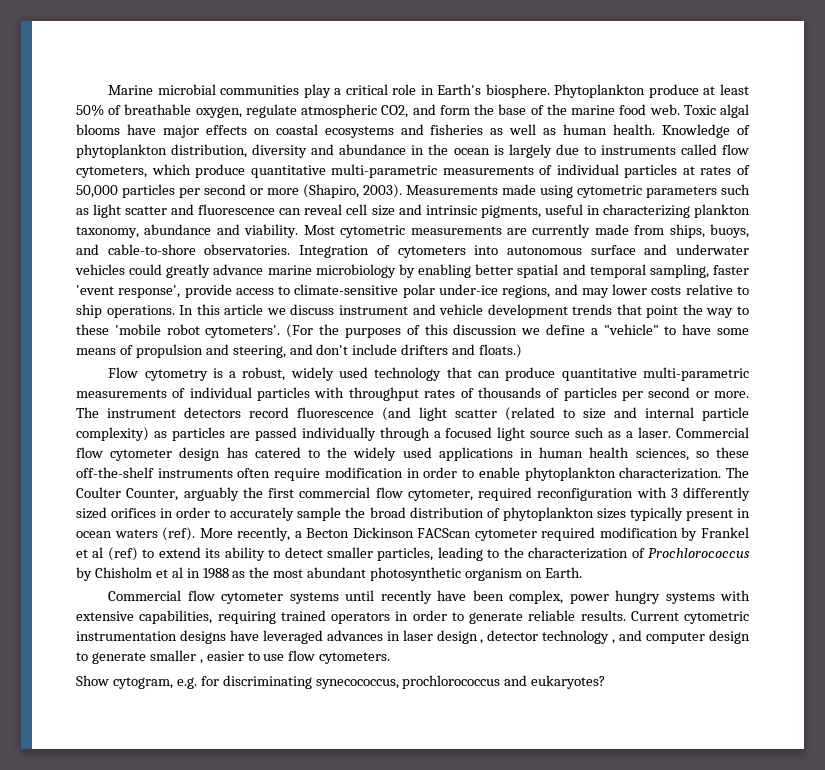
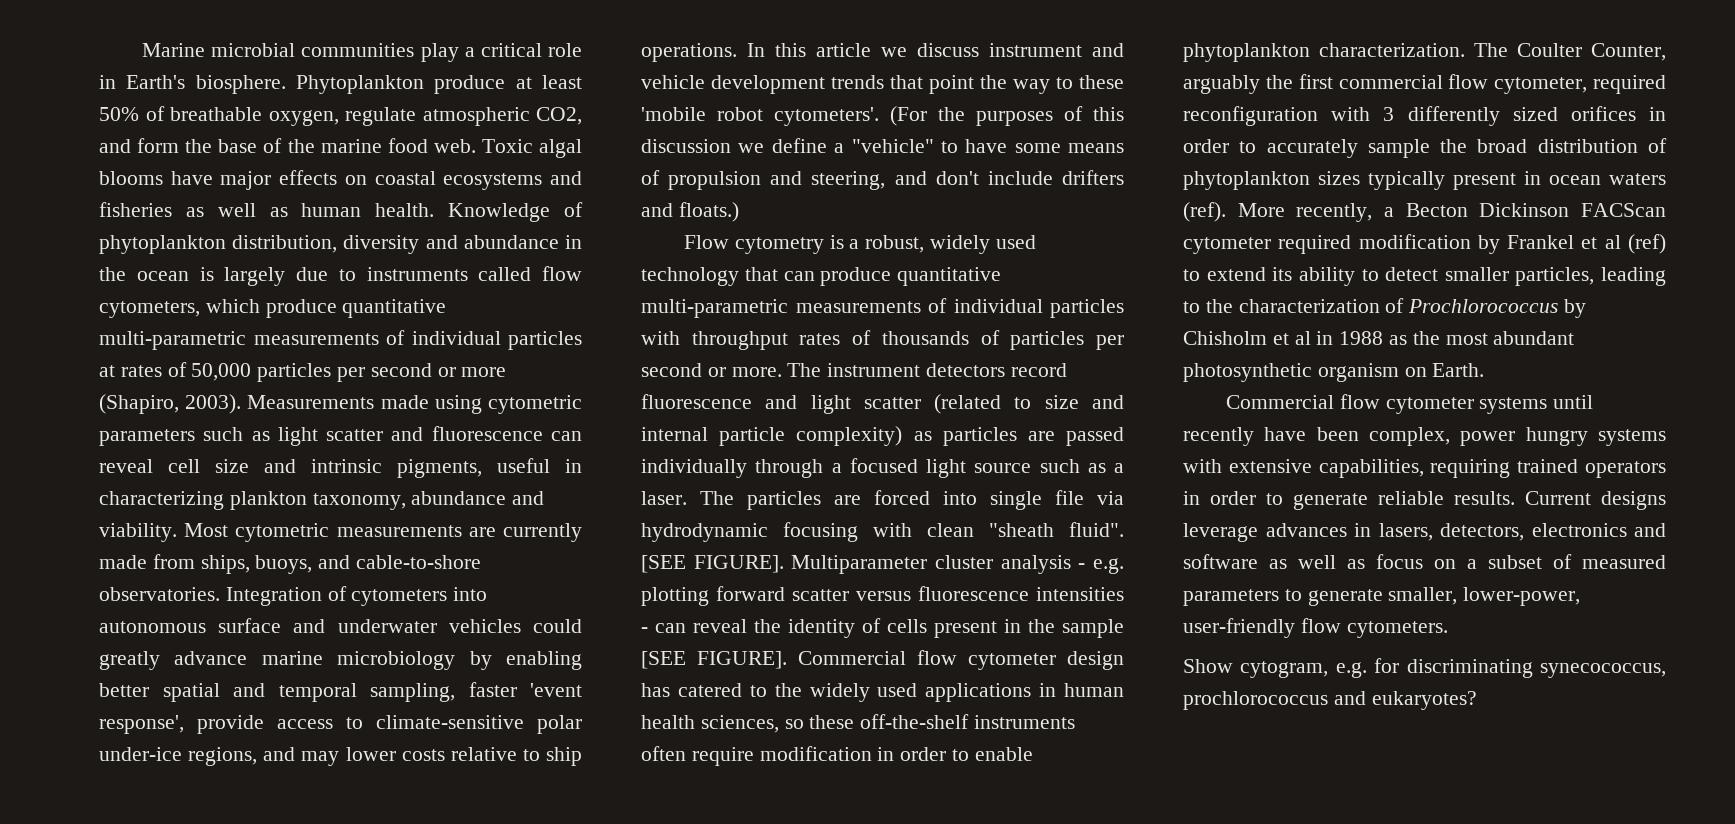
[382,407,411,421] (and -> [765,395,798,409] and
(672, 432) none -> [700,490,1124,510] [641,522,1124,542] [641,555,1124,574] [641,586,1124,606] [641,618,1124,638] [641,651,787,669] The particles are forced into single file via hydrodynamic focusing with clean "sheath fluid". [SEE FIGURE]. Multiparameter cluster analysis - e.g. plotting forward scatter versus fluorescence intensities - can reveal the identity of cells present in the sample [SEE FIGURE].
[684,611,749,624] [76,630,751,644] [76,650,285,664] cytometric instrumentation designs have leveraged advances in laser design , detector technology , and computer design to generate smaller , easier to use -> [1601,491,1666,510] [1183,523,1666,542] [1183,554,1666,569] [1183,587,1581,606] [1183,618,1295,638] designs leverage advances in lasers, detectors, electronics and software as well as focus on a subset of measured parameters to generate smaller, lower-power, user-friendly

